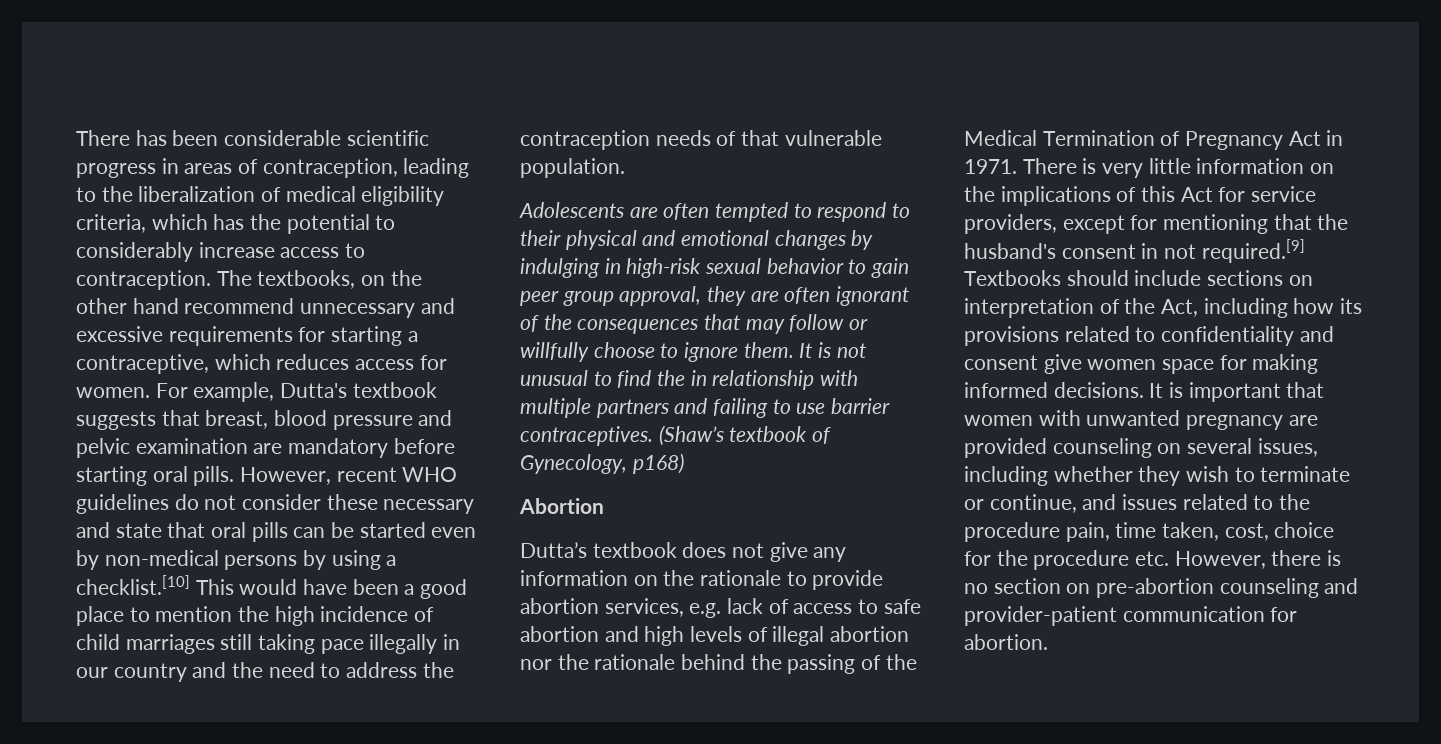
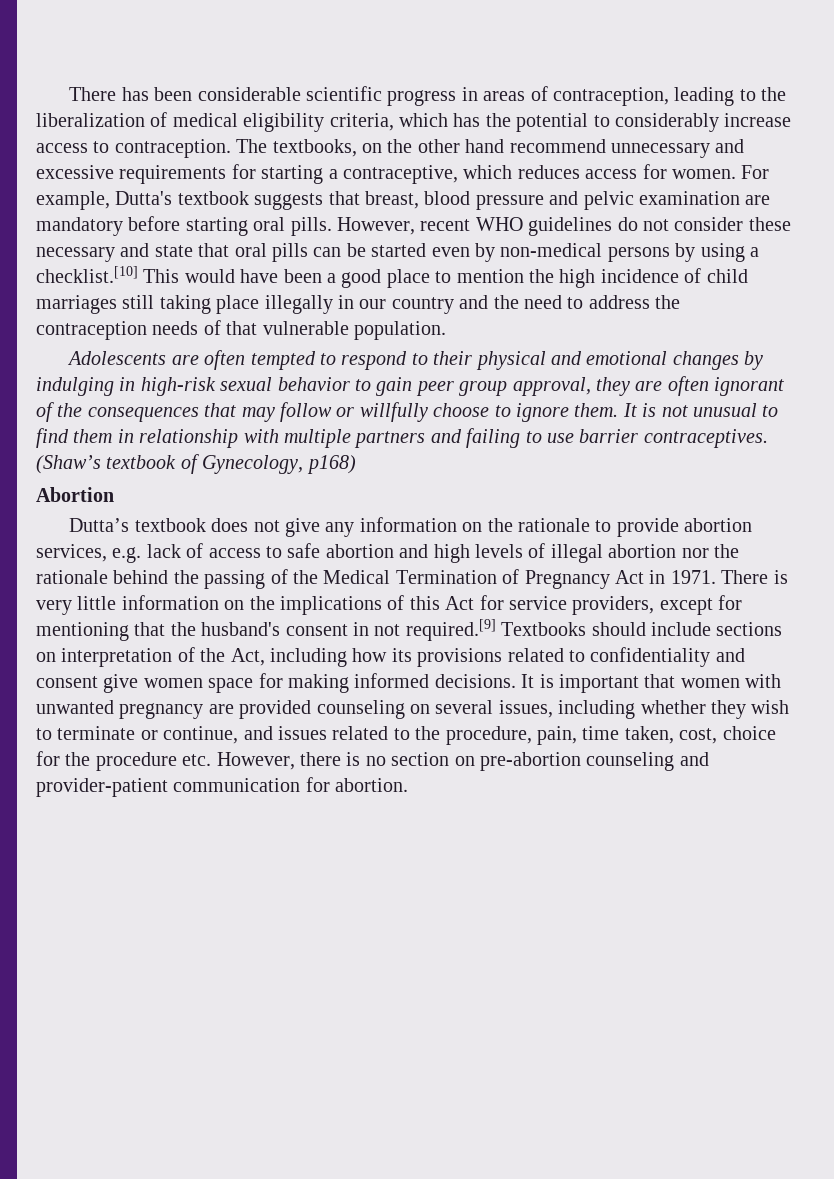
[320,639,364,654] pace -> [216,295,260,314] place
[657,370,686,386] the -> [73,429,113,443] them
[964,522,1060,542] procedure -> [445,726,532,745] procedure,

